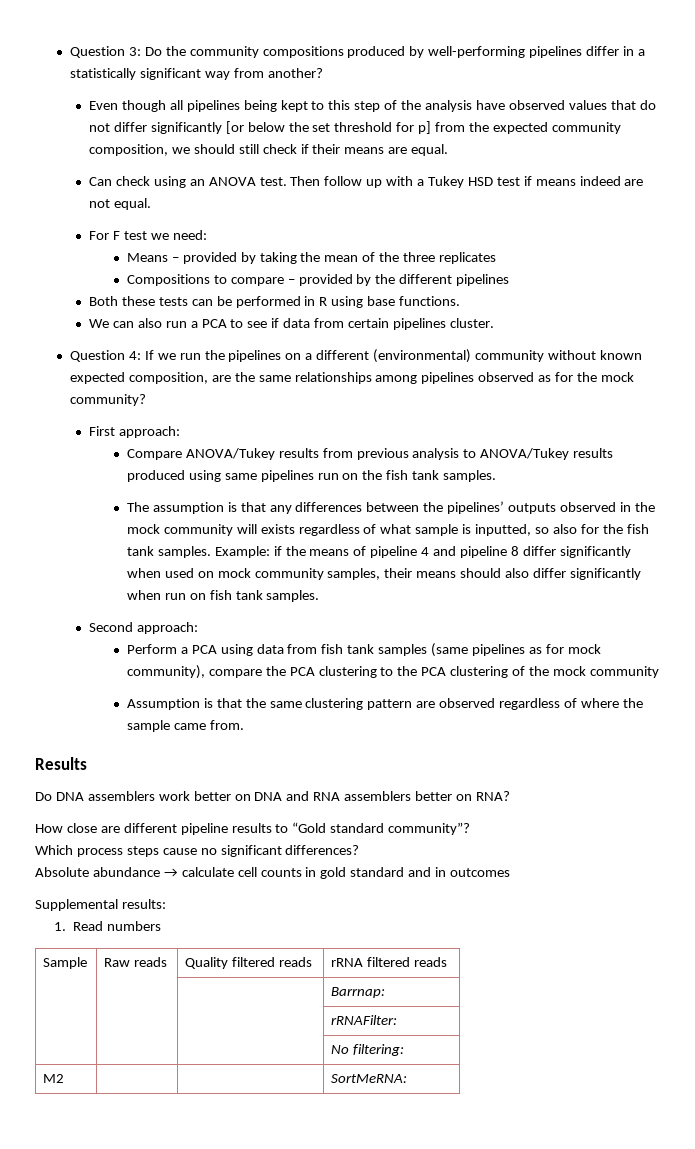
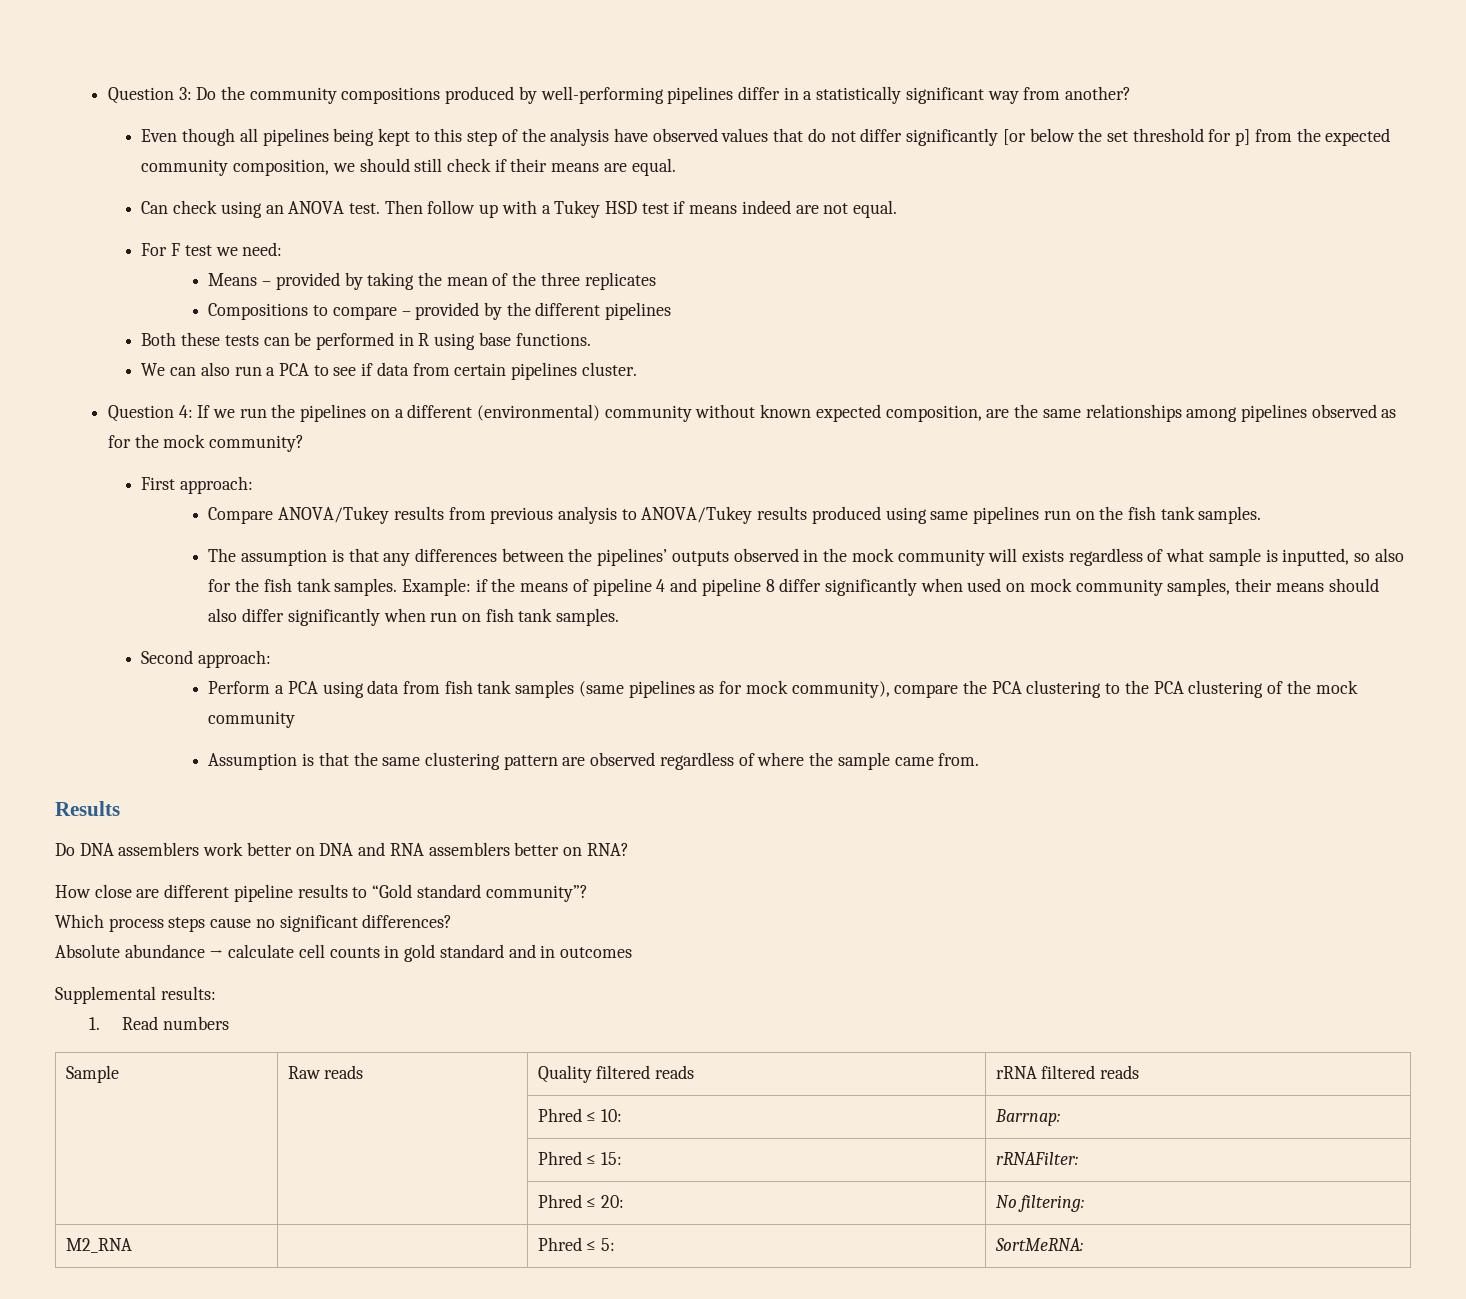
[331,987,386,998] [331,1015,398,1025] [331,1044,404,1056] [43,1074,65,1083] | Barrnap: // | | | rRNAFilter: // | | | No filtering: // M2 | | -> [537,1108,623,1122] [994,1109,1060,1126] [537,1151,623,1165] [995,1152,1078,1165] [537,1194,625,1208] [995,1195,1085,1212] [65,1238,132,1253] [537,1237,616,1251] Phred ≤ 10: | Barrnap: // | | Phred ≤ 15: | rRNAFilter: // | | Phred ≤ 20: | No filtering: // M2_RNA | | Phred ≤ 5:

